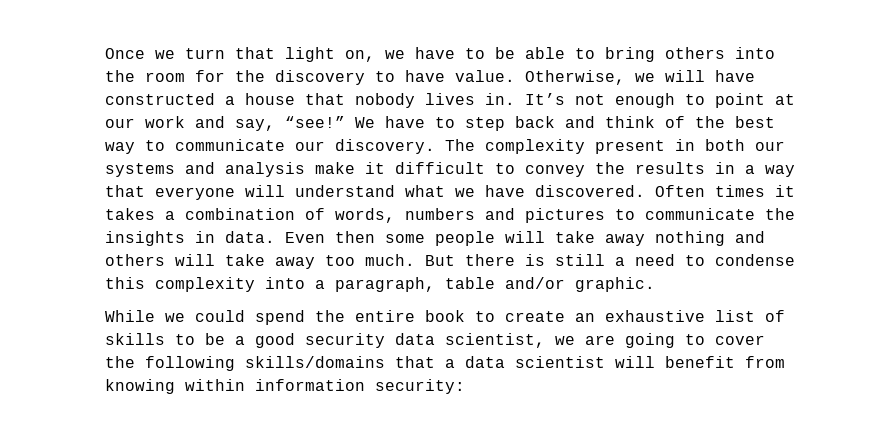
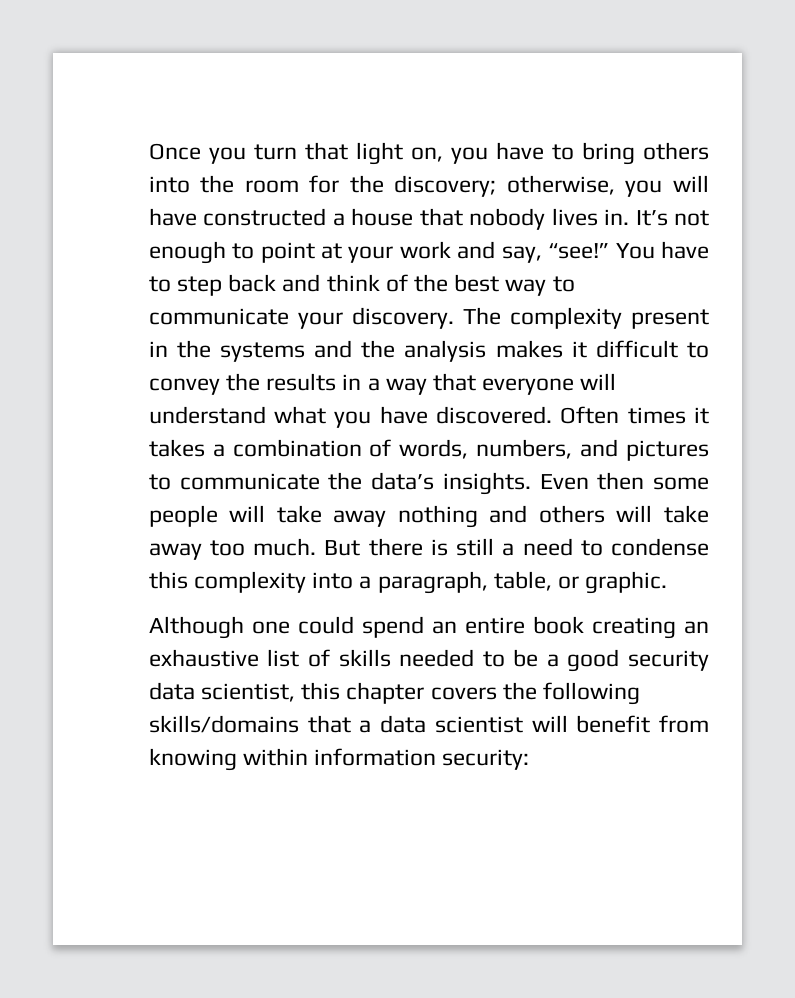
[154,50,175,59] we -> [208,147,246,164] you
[384,47,595,59] we have to be able to -> [450,142,574,164] you have to
[274,70,655,85] discovery to have value. Otherwise, we -> [394,175,663,197] discovery; otherwise, you
[104,118,135,128] our -> [348,246,394,263] your
[354,117,375,128] We -> [615,243,655,259] You
[294,141,325,151] our -> [297,312,343,329] your
[704,139,785,151] [104,162,355,177] both our systems and analysis make -> [176,340,563,362] the systems and the analysis makes
[454,188,475,197] we -> [334,411,372,428] you
[404,208,475,220] numbers -> [476,439,573,459] numbers,
[104,231,275,246] insights in data. -> [371,472,531,495] data’s insights.
[444,277,565,289] table and/or -> [493,571,580,591] table, or
[104,310,185,322] While we -> [148,616,290,639] Although one
[314,310,345,322] the -> [431,621,457,634] an
[474,311,565,322] to create -> [591,617,676,639] creating
(165, 339) none -> [399,649,475,667] needed
[554,333,765,348] we are going to cover -> [301,682,497,704] this chapter covers

